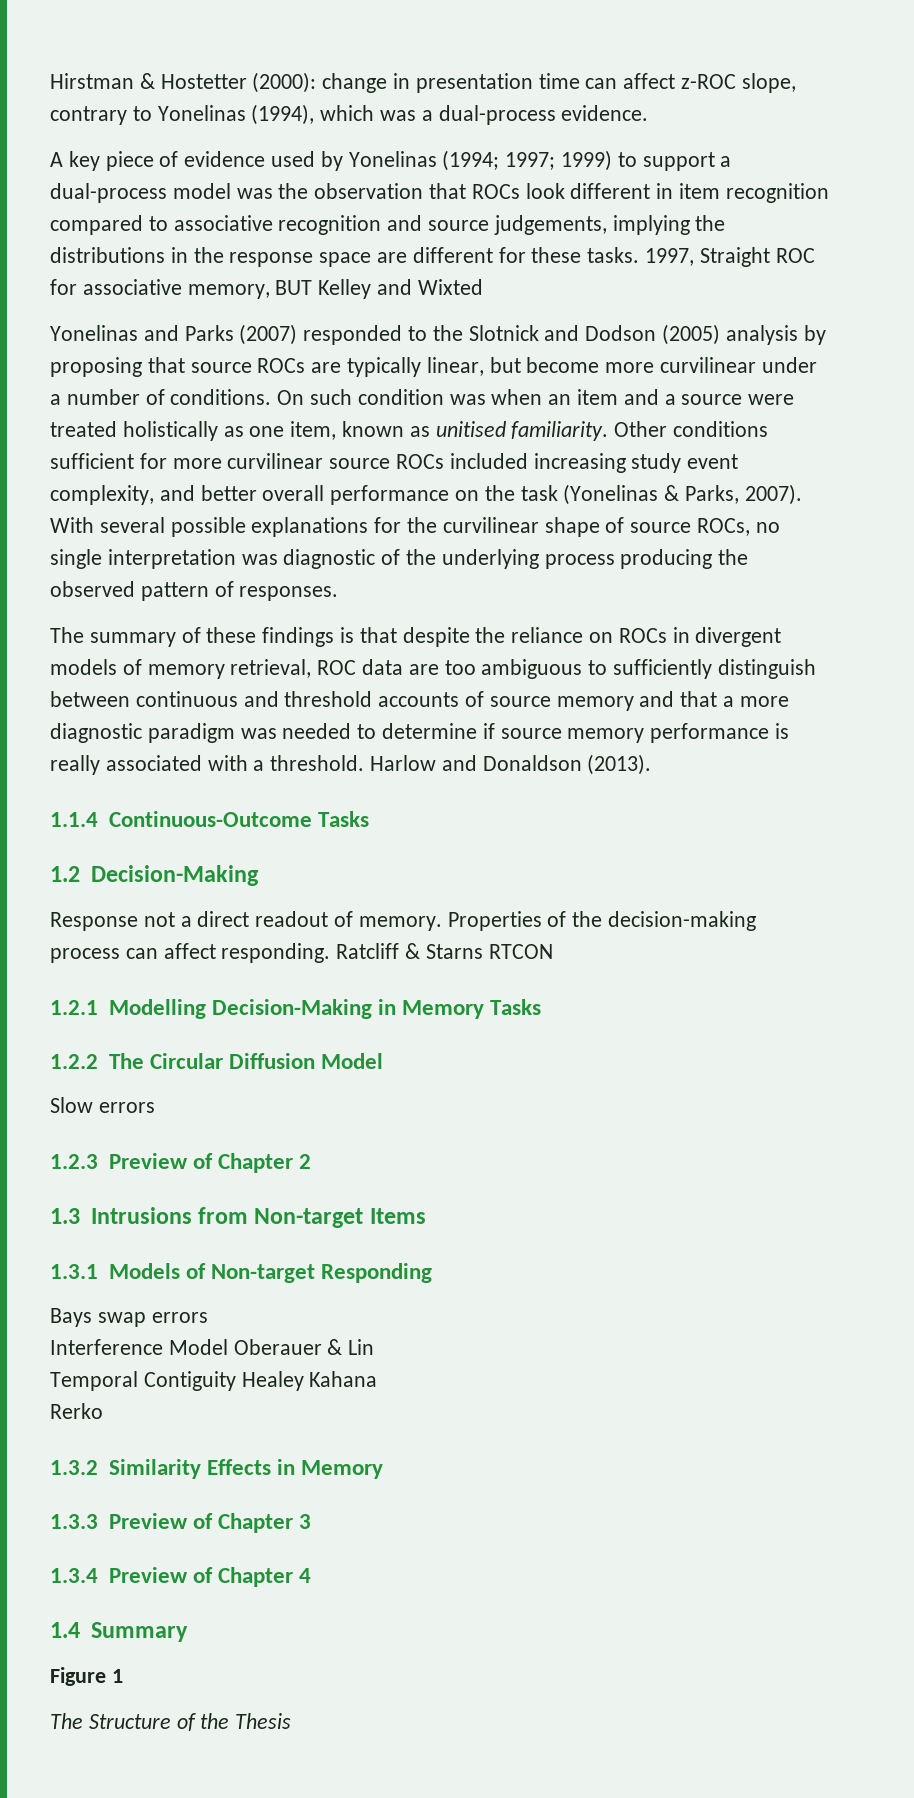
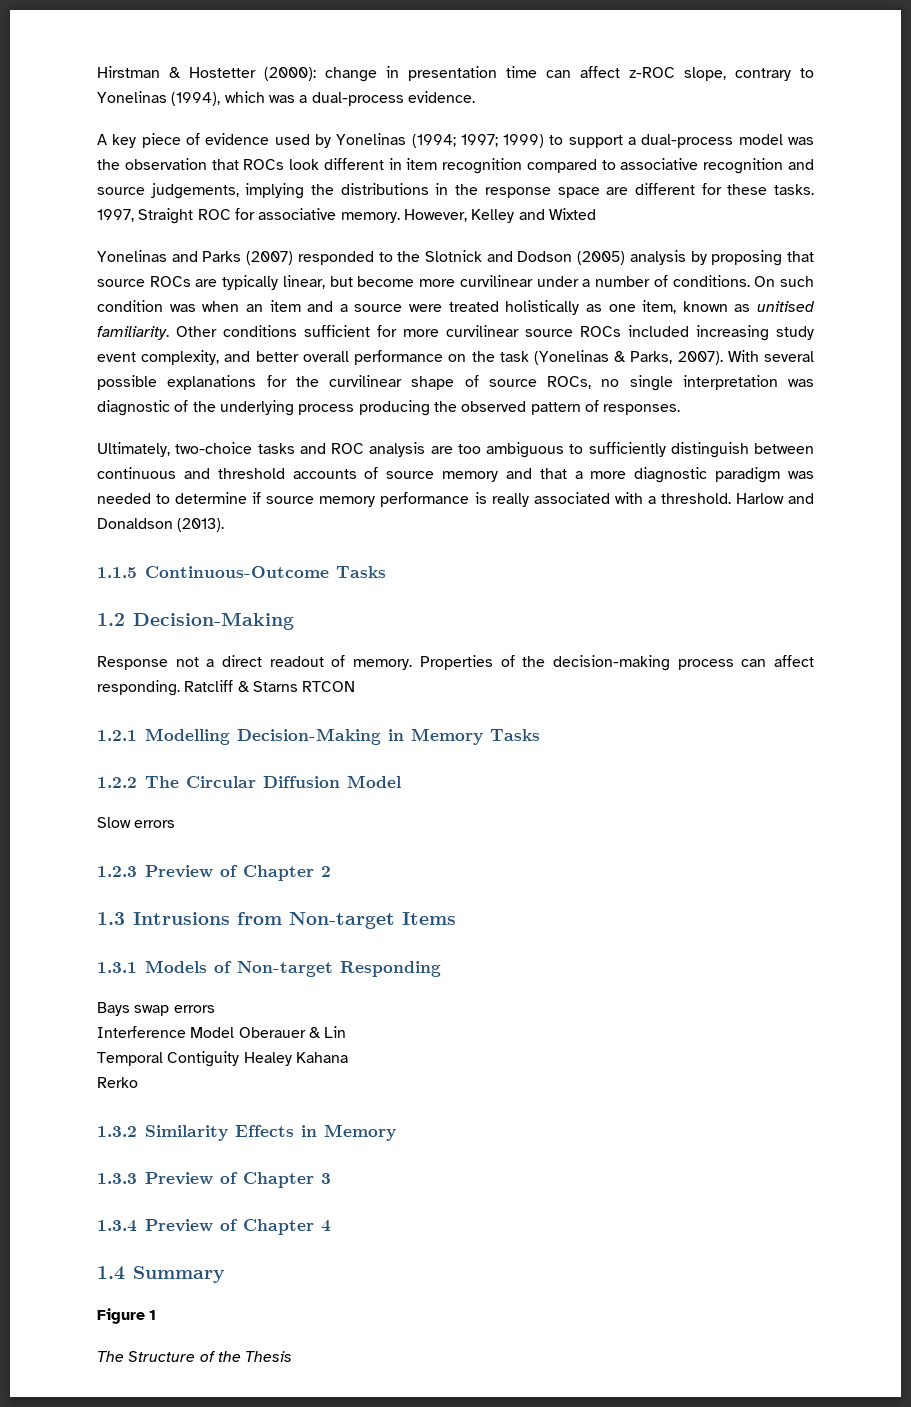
[187,280,313,299] memory, BUT -> [340,209,467,223] memory. However,
[50,627,782,647] [50,659,404,679] The summary of these findings is that despite the reliance on ROCs in divergent models of memory retrieval, ROC data -> [97,442,426,457] Ultimately, two-choice tasks and ROC analysis
[50,812,98,827] 1.1.4 -> [97,567,137,578] 1.1.5

